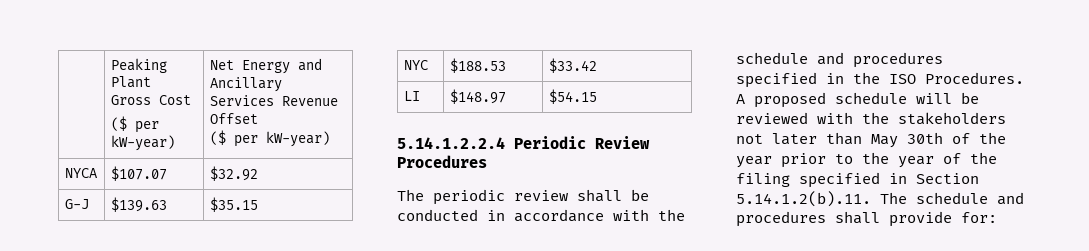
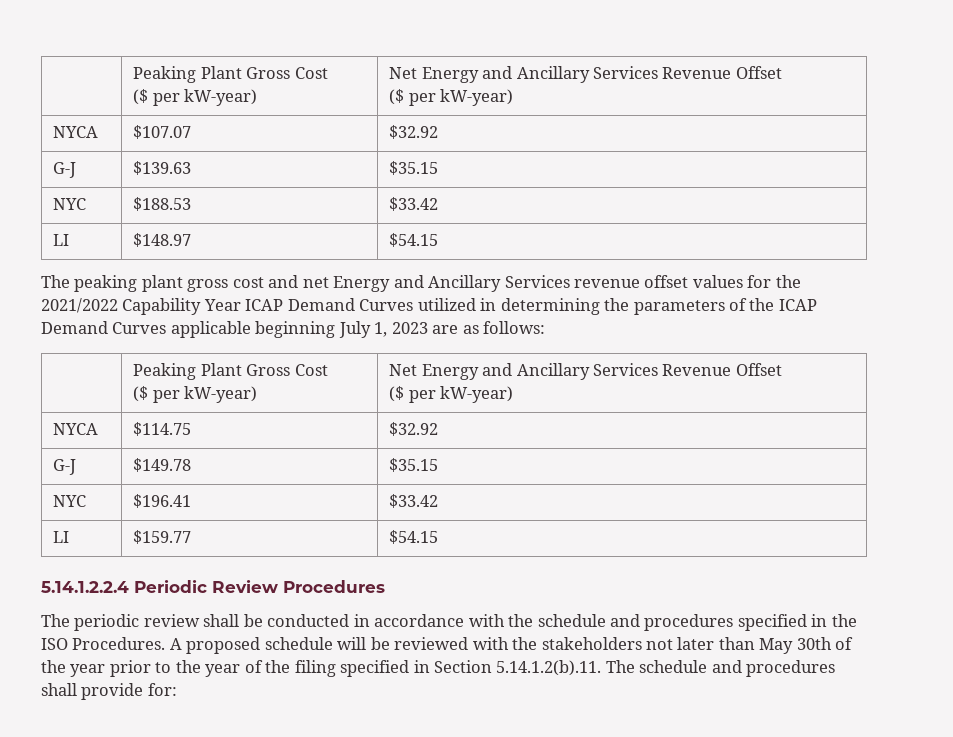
(597, 96) none -> [41,275,801,292] [41,298,817,315] [41,321,546,338] [133,363,328,380] [133,386,258,403] [389,363,782,380] [389,386,514,403] [53,423,99,435] [133,422,192,436] [389,422,439,436] [53,459,77,475] [133,458,192,472] [389,458,439,472] [53,495,87,507] [133,494,192,508] [389,494,439,508] [53,531,70,543] [133,530,192,544] [389,530,439,544] // The peaking plant gross cost and net Energy and Ancillary Services revenue offset values for the 2021/2022 Capability Year ICAP Demand Curves utilized in determining the parameters of the ICAP Demand Curves applicable beginning July 1, 2023 are as follows: // | Peaking Plant Gross Cost // ($ per kW-year) | Net Energy and Ancillary Services Revenue Offset // ($ per kW-year) // NYCA | $114.75 | $32.92 // G-J | $149.78 | $35.15 // NYC | $196.41 | $33.42 // LI | $159.77 | $54.15

